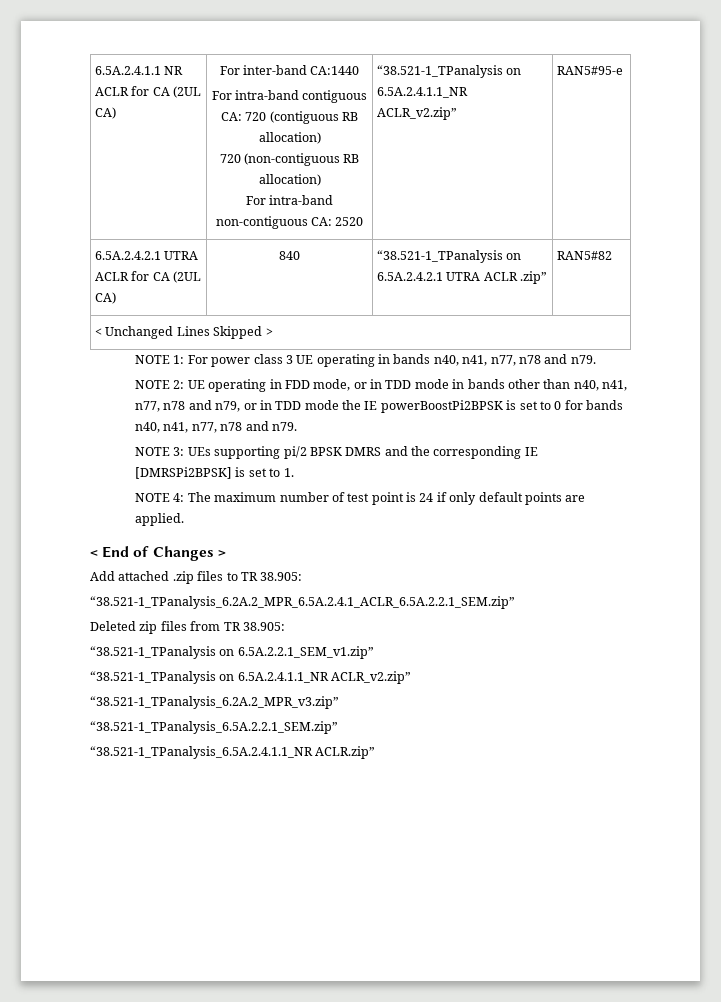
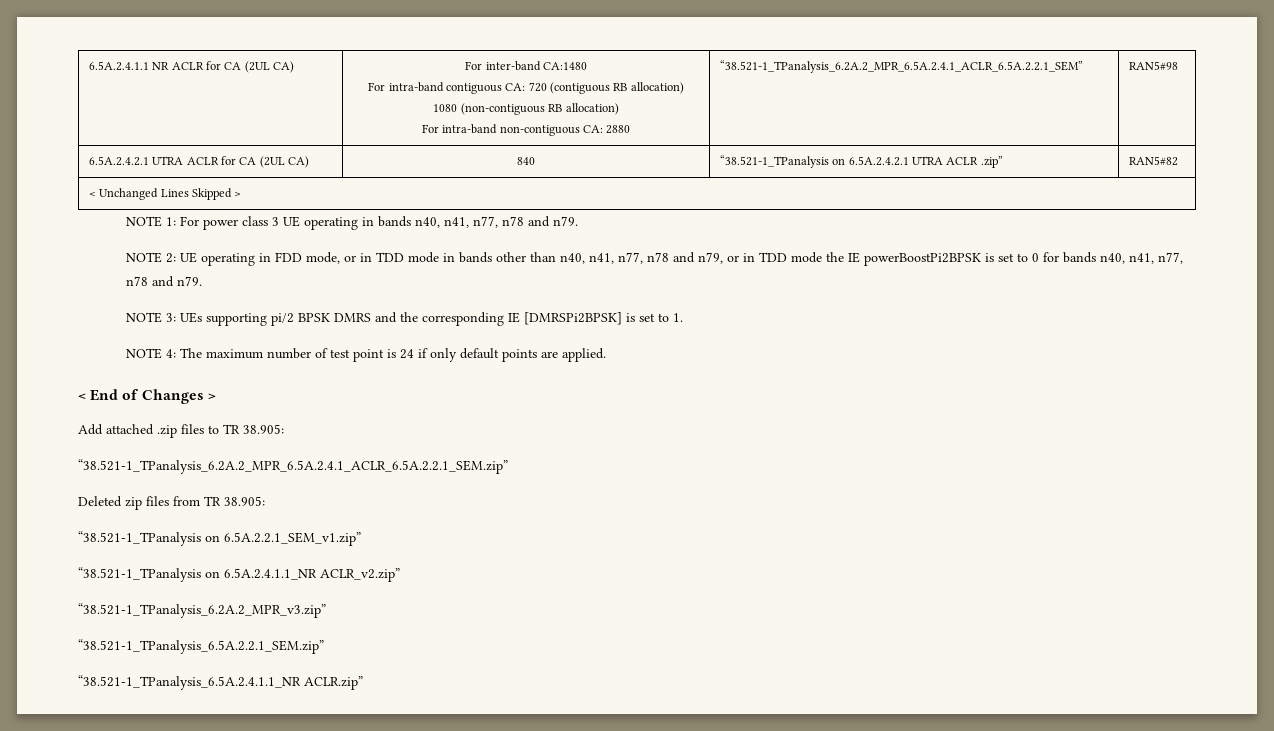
[310,66,360,75] CA:1440 -> [542,62,587,70] CA:1480
[219,154,241,163] 720 -> [433,104,458,112] 1080
[335,217,364,226] [377,65,522,78] [377,87,469,98] [377,107,458,120] [557,66,624,75] 2520 | “38.521-1_TPanalysis on 6.5A.2.4.1.1_NR ACLR_v2.zip” | RAN5#95-e -> [606,125,631,134] [719,60,1083,73] [1128,61,1178,70] 2880 | “38.521-1_TPanalysis_6.2A.2_MPR_6.5A.2.4.1_ACLR_6.5A.2.2.1_SEM” | RAN5#98

